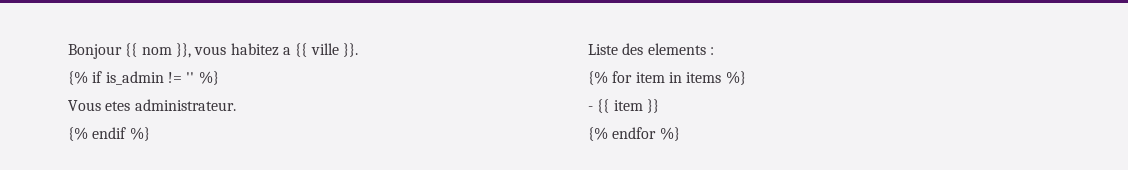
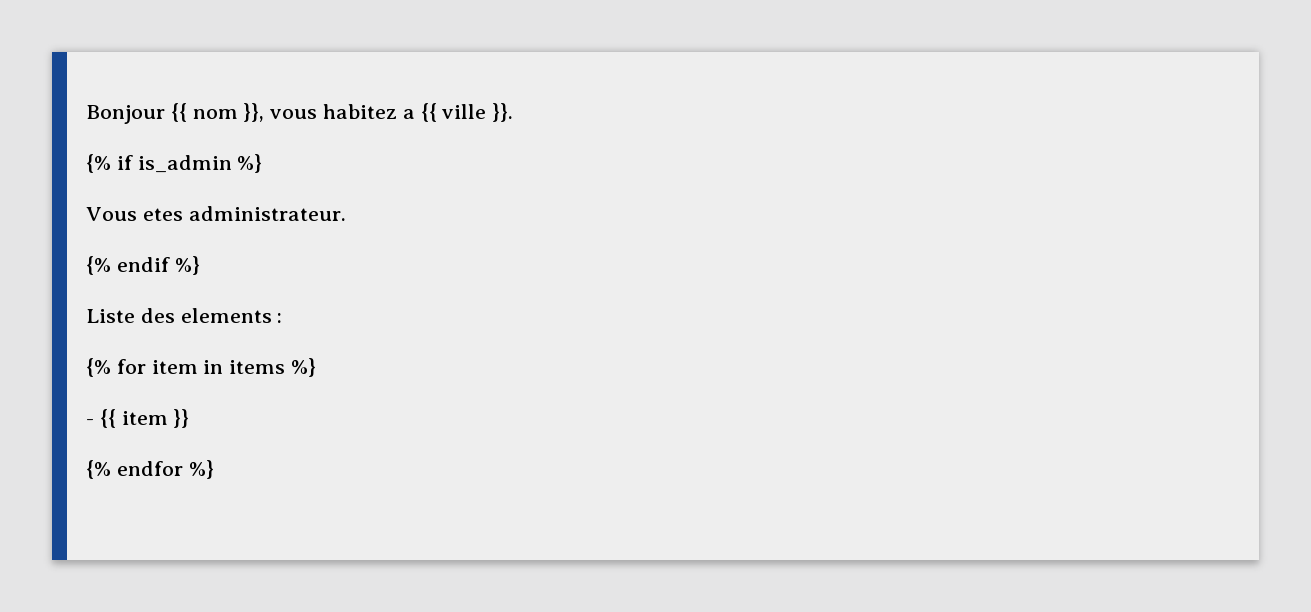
[167,72,195,83] != '' -> (232, 164) none

